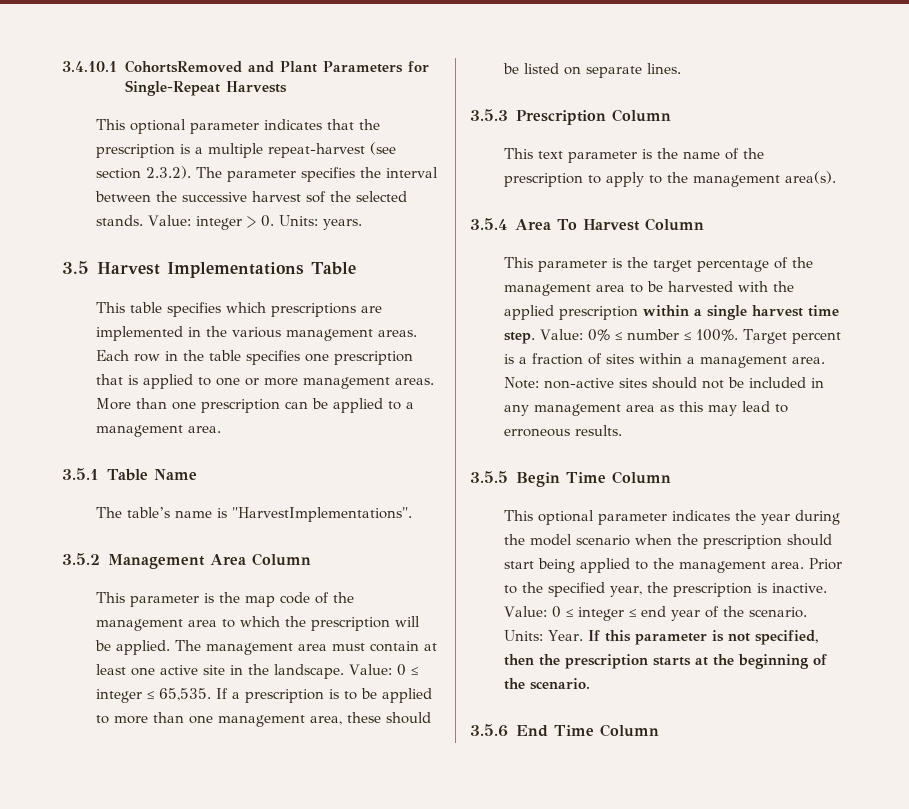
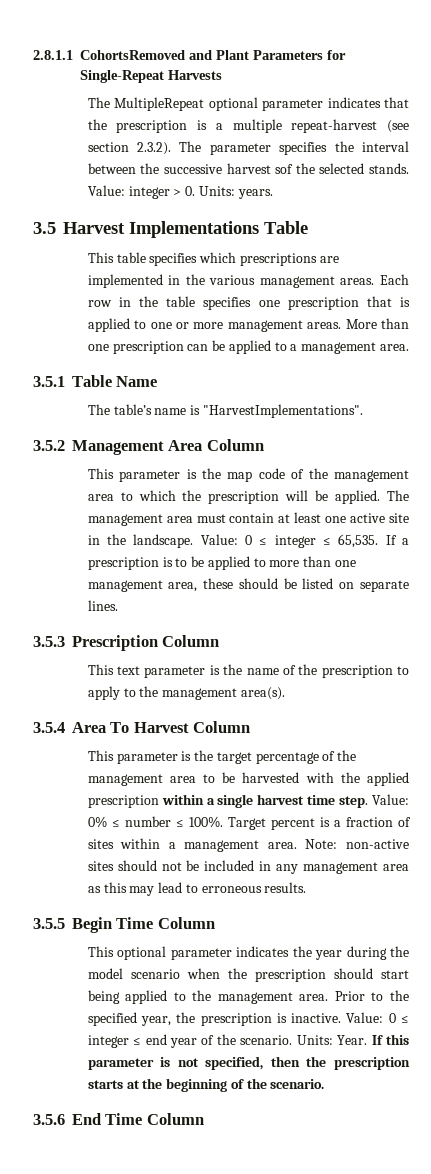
[62,61,117,72] 3.4.10.1 -> [33,50,73,60] 2.8.1.1
[96,119,126,130] This -> [87,97,205,111] The MultipleRepeat

